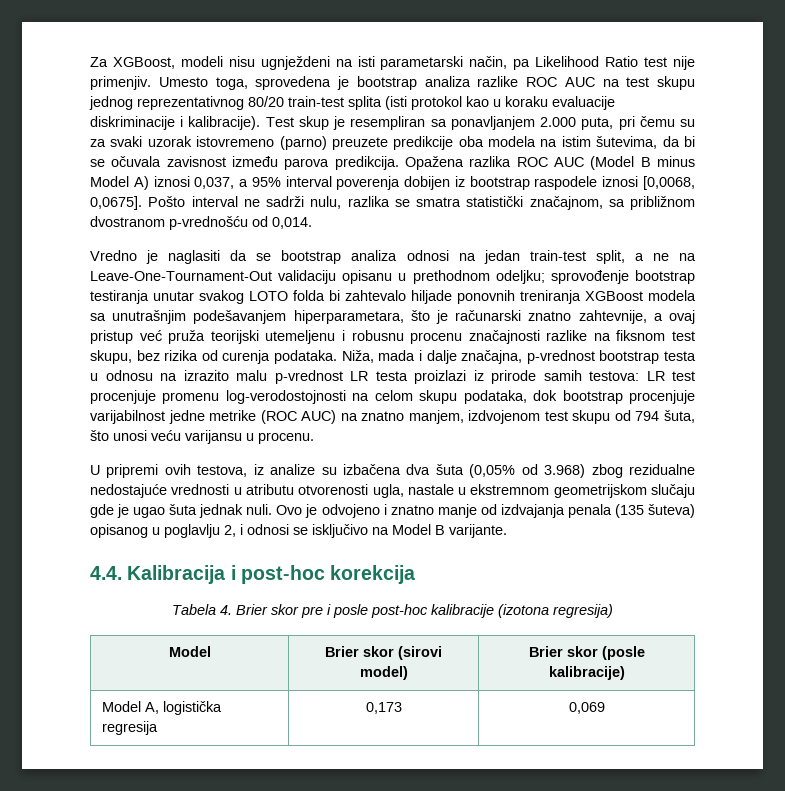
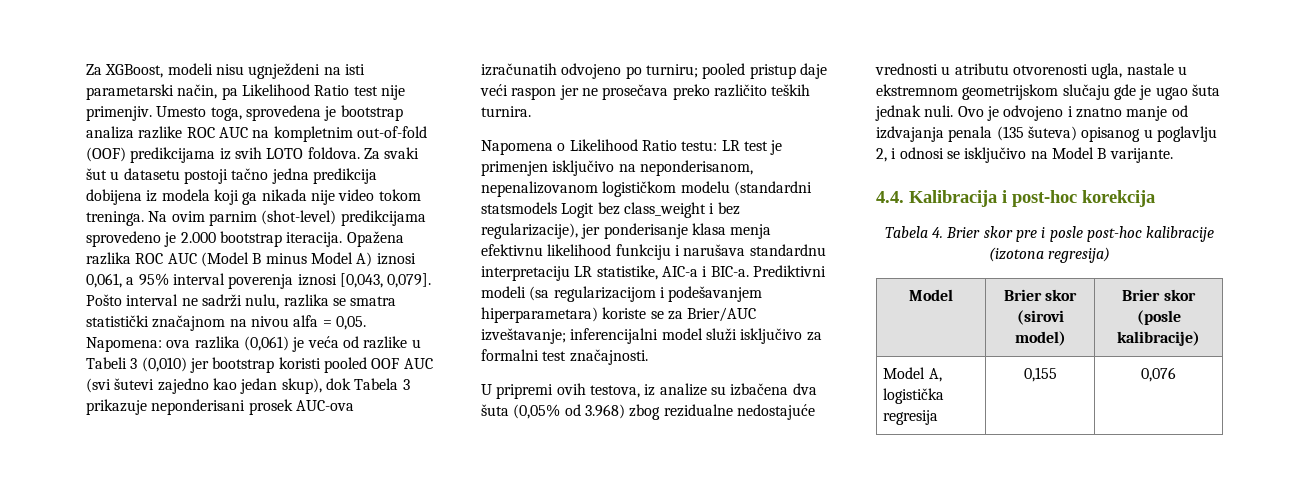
[626,76,695,90] [89,96,615,110] [90,116,696,130] [90,136,695,150] [90,156,399,170] test skupu jednog reprezentativnog 80/20 train-test splita (isti protokol kao u koraku evaluacije diskriminacije i kalibracije). Test skup je resempliran sa ponavljanjem 2.000 puta, pri čemu su za svaki uzorak istovremeno (parno) preuzete predikcije oba modela na istim šutevima, da bi se očuvala zavisnost između parova predikcija. -> [273,126,427,142] [86,147,420,163] [86,168,377,184] [86,189,421,205] [86,210,426,226] [86,231,343,247] kompletnim out-of-fold (OOF) predikcijama iz svih LOTO foldova. Za svaki šut u datasetu postoji tačno jedna predikcija dobijena iz modela koji ga nikada nije video tokom treninga. Na ovim parnim (shot-level) predikcijama sprovedeno je 2.000 bootstrap iteracija.
[194,177,235,189] 0,037, -> [86,273,122,288] 0,061,
[404,176,695,190] [90,196,142,210] dobijen iz bootstrap raspodele iznosi [0,0068, 0,0675]. -> [297,273,432,288] iznosi [0,043, 0,079].
[529,196,695,210] [90,216,312,230] [90,250,696,264] [90,270,695,284] [90,290,696,304] [90,310,695,324] [90,330,695,344] [90,350,697,364] [90,370,695,384] [90,390,696,404] [90,410,696,424] [90,430,314,444] značajnom, sa približnom dvostranom p-vrednošću od 0,014. // Vredno je naglasiti da se bootstrap analiza odnosi na jedan train-test split, a ne na Leave-One-Tournament-Out validaciju opisanu u prethodnom odeljku; sprovođenje bootstrap testiranja unutar svakog LOTO folda bi zahtevalo hiljade ponovnih treniranja XGBoost modela sa unutrašnjim podešavanjem hiperparametara, što je računarski znatno zahtevnije, a ovaj pristup već pruža teorijski utemeljenu i robusnu procenu značajnosti razlike na fiksnom test skupu, bez rizika od curenja podataka. Niža, mada i dalje značajna, p-vrednost bootstrap testa u odnosu na izrazito malu p-vrednost LR testa proizlazi iz prirode samih testova: LR test procenjuje promenu log-verodostojnosti na celom skupu podataka, dok bootstrap procenjuje varijabilnost jedne metrike (ROC AUC) na znatno manjem, izdvojenom test skupu od 794 šuta, što unosi veću varijansu u procenu. -> [152,315,366,331] [86,336,421,352] [86,357,433,373] [86,378,410,394] [86,399,354,415] [481,63,827,79] [480,84,811,100] [481,106,531,117] [481,139,783,155] [481,160,753,176] [481,181,812,197] [481,202,740,218] [481,223,772,239] [481,244,826,260] [481,265,826,281] [481,286,763,302] [481,307,757,323] [481,328,822,344] [481,349,648,365] značajnom na nivou alfa = 0,05. Napomena: ova razlika (0,061) je veća od razlike u Tabeli 3 (0,010) jer bootstrap koristi pooled OOF AUC (svi šutevi zajedno kao jedan skup), dok Tabela 3 prikazuje neponderisani prosek AUC-ova izračunatih odvojeno po turniru; pooled pristup daje veći raspon jer ne prosečava preko različito teških turnira. // Napomena o Likelihood Ratio testu: LR test je primenjen isključivo na neponderisanom, nepenalizovanom logističkom modelu (standardni statsmodels Logit bez class_weight i bez regularizacije), jer ponderisanje klasa menja efektivnu likelihood funkciju i narušava standardnu interpretaciju LR statistike, AIC-a i BIC-a. Prediktivni modeli (sa regularizacijom i podešavanjem hiperparametara) koriste se za Brier/AUC izveštavanje; inferencijalni model služi isključivo za formalni test značajnosti.
[365,702,402,714] [568,702,605,714] 0,173 | 0,069 -> [1023,367,1057,382] [1141,367,1176,382] 0,155 | 0,076

